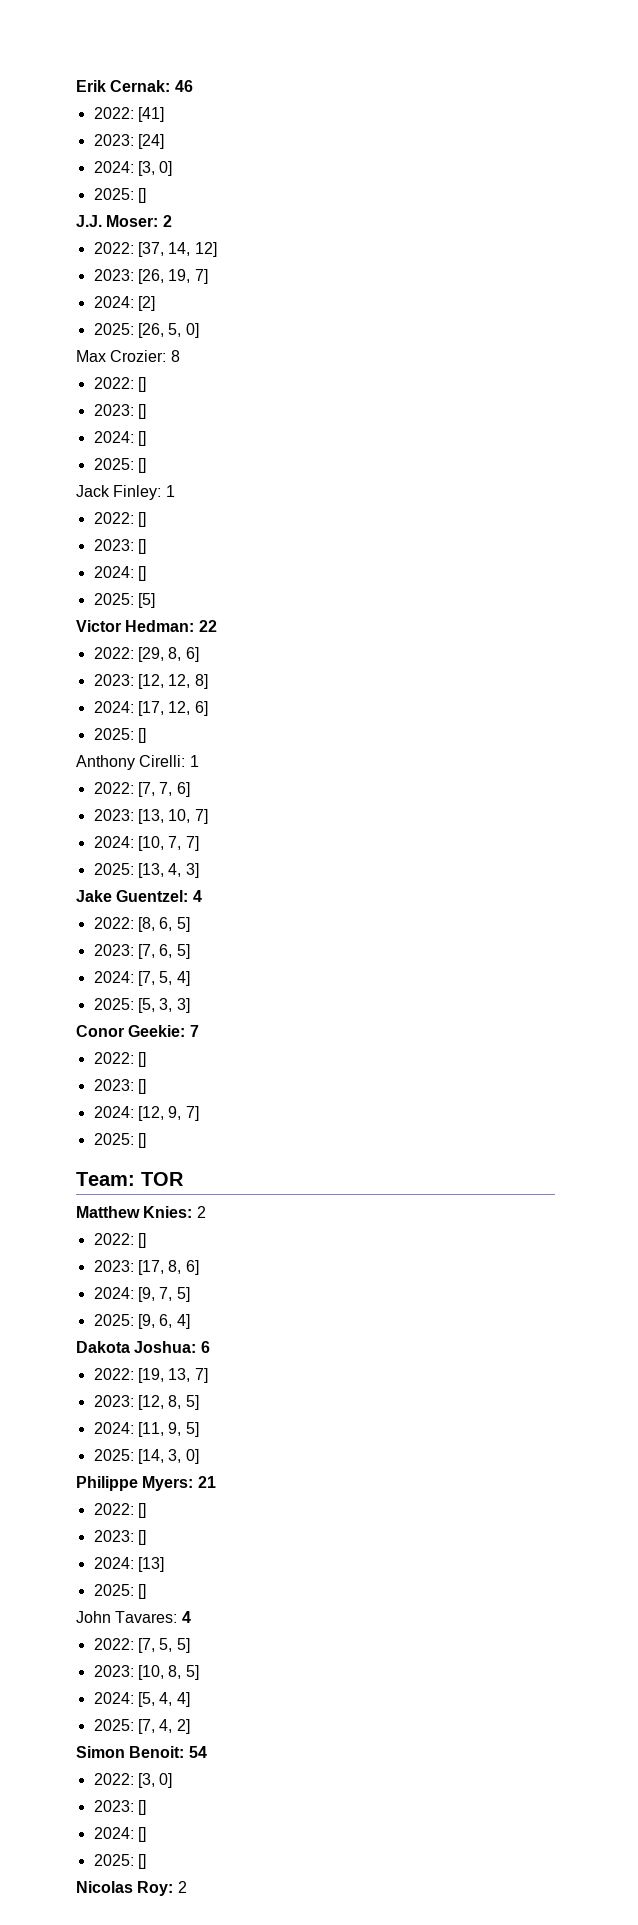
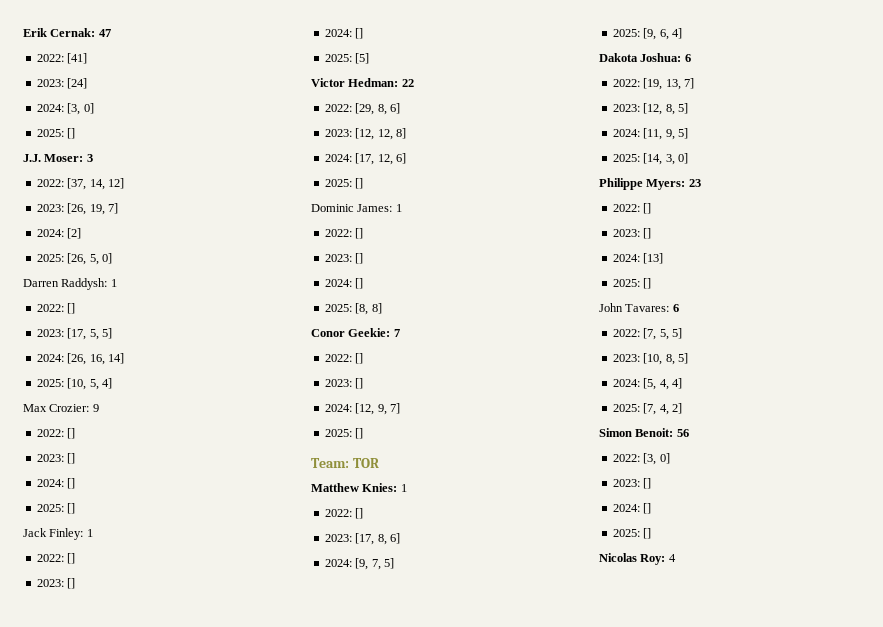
[174,80,193,92] 46 -> [98,29,111,37] 47
[162,215,172,227] 2 -> [86,154,93,162] 3
(199, 330) none -> [23,278,117,290] [36,303,76,314] [36,328,112,340] [36,353,124,365] [36,378,112,390] // Darren Raddysh: 1 // 2022: [] // 2023: [17, 5, 5] // 2024: [26, 16, 14] // 2025: [10, 5, 4]
[170,350,180,362] 8 -> [92,404,99,412] 9
[76,755,199,770] [93,782,190,797] [93,809,208,824] [93,836,199,851] [93,863,199,878] [76,890,202,902] [93,917,190,932] [93,944,190,959] [93,971,190,986] [93,998,190,1013] Anthony Cirelli: 1 // 2022: [7, 7, 6] // 2023: [13, 10, 7] // 2024: [10, 7, 7] // 2025: [13, 4, 3] // Jake Guentzel: 4 // 2022: [8, 6, 5] // 2023: [7, 6, 5] // 2024: [7, 5, 4] // 2025: [5, 3, 3] -> [311,204,402,212] [324,228,364,239] [324,253,364,264] [324,278,364,289] [324,303,382,315] Dominic James: 1 // 2022: [] // 2023: [] // 2024: [] // 2025: [8, 8]
[196,1206,206,1218] 2 -> [400,484,407,492] 1
[197,1476,216,1488] 21 -> [688,179,701,187] 23
[181,1611,191,1623] 4 -> [672,304,679,312] 6
[188,1746,207,1758] 54 -> [676,429,689,437] 56
[177,1881,187,1893] 2 -> [668,554,676,562] 4

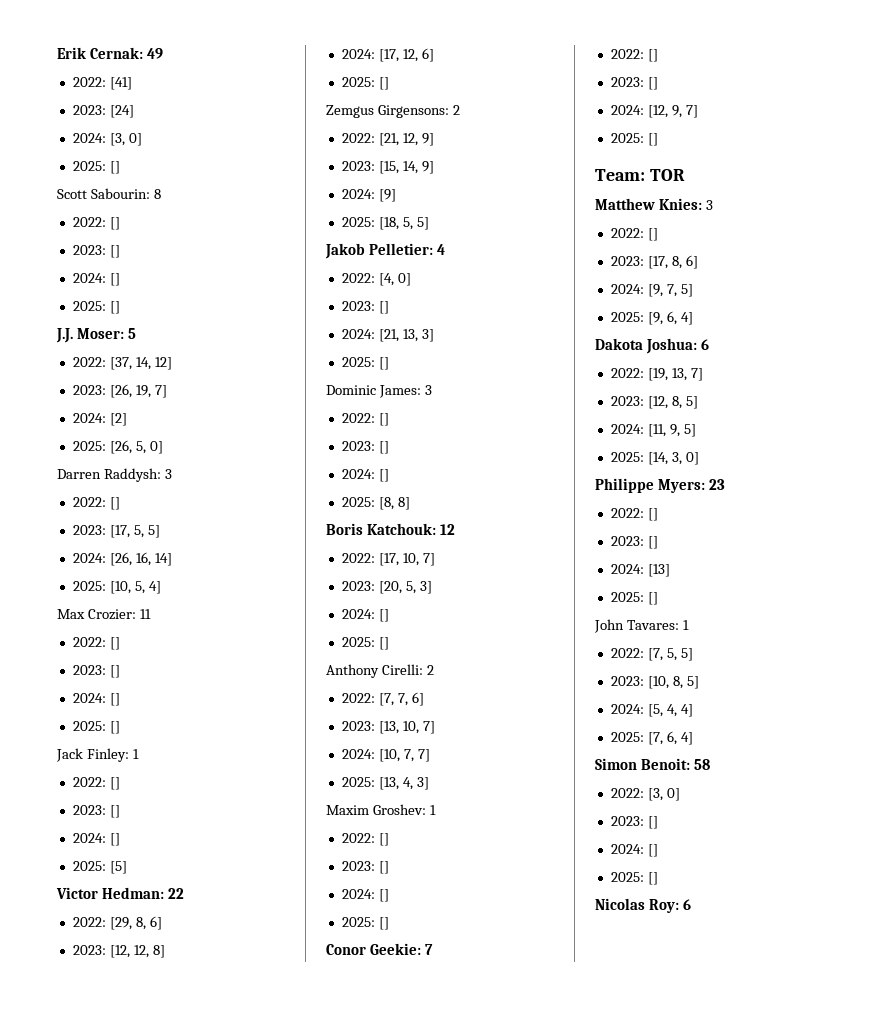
[98,29,111,37] 47 -> [146,48,163,59] 49
(76, 133) none -> [57,188,161,199] [72,217,120,230] [72,245,120,258] [72,273,120,286] [72,301,120,314] // Scott Sabourin: 8 // 2022: [] // 2023: [] // 2024: [] // 2025: []
[86,154,93,162] 3 -> [127,328,136,339] 5
[110,279,117,287] 1 -> [164,469,172,479] 3
[92,404,99,412] 9 -> [139,609,151,619] 11
(364, 183) none -> [326,105,460,118] [341,133,434,146] [341,161,434,174] [341,189,396,202] [341,217,429,230] [325,243,445,259] [341,273,411,286] [341,301,389,314] [341,329,434,342] [341,357,389,370] // Zemgus Girgensons: 2 // 2022: [21, 12, 9] // 2023: [15, 14, 9] // 2024: [9] // 2025: [18, 5, 5] // Jakob Pelletier: 4 // 2022: [4, 0] // 2023: [] // 2024: [21, 13, 3] // 2025: []
[395,204,402,212] 1 -> [424,385,432,395] 3
(382, 308) none -> [326,523,455,535] [341,553,435,566] [341,581,432,594] [341,609,389,622] [341,637,389,650] [326,664,434,678] [341,692,424,706] [341,721,435,734] [341,749,430,762] [341,777,429,790] [326,804,436,815] [341,833,389,846] [341,861,389,874] [341,889,389,902] [341,917,389,930] // Boris Katchouk: 12 // 2022: [17, 10, 7] // 2023: [20, 5, 3] // 2024: [] // 2025: [] // Anthony Cirelli: 2 // 2022: [7, 7, 6] // 2023: [13, 10, 7] // 2024: [10, 7, 7] // 2025: [13, 4, 3] // Maxim Groshev: 1 // 2022: [] // 2023: [] // 2024: [] // 2025: []
[400,484,407,492] 1 -> [705,200,713,210] 3
[672,304,679,312] 6 -> [682,620,689,630] 1
[659,403,682,415] 4, 2] -> [666,731,693,745] 6, 4]
[676,429,689,437] 56 -> [693,759,710,770] 58
[668,554,676,562] 4 -> [682,899,691,910] 6

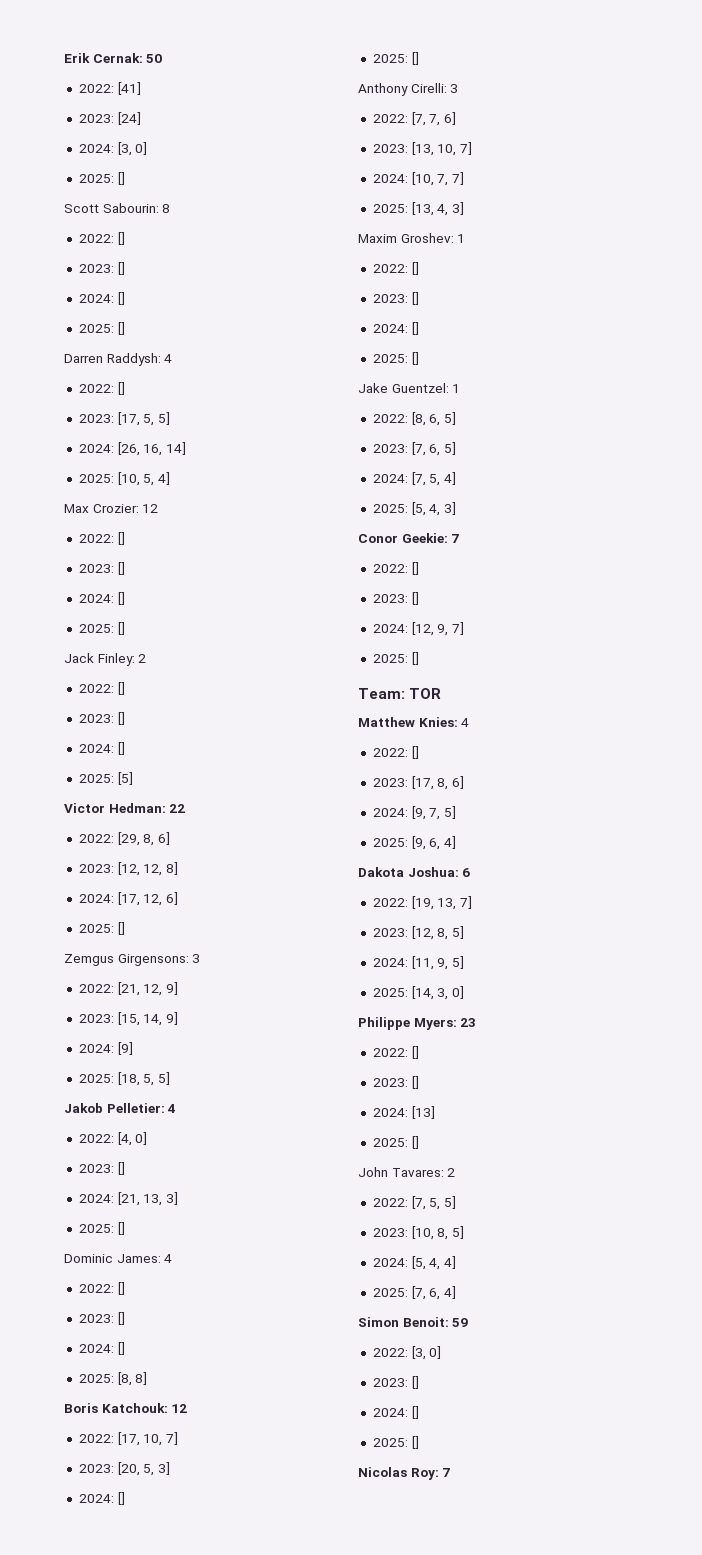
[146,48,163,59] 49 -> [146,54,163,63] 50
[56,328,136,343] [72,357,172,370] [72,384,167,398] [72,413,127,426] [72,440,163,454] // J.J. Moser: 5 // 2022: [37, 14, 12] // 2023: [26, 19, 7] // 2024: [2] // 2025: [26, 5, 0] -> (125, 328) none
[164,469,172,479] 3 -> [164,354,173,363] 4
[139,609,151,619] 11 -> [142,504,159,513] 12
[132,749,139,759] 1 -> [138,654,147,663] 2
[452,105,460,115] 2 -> [192,954,201,963] 3
[424,385,432,395] 3 -> [164,1254,173,1263] 4
[426,665,434,675] 2 -> [450,84,459,93] 3
(389, 923) none -> [358,383,461,393] [372,412,456,426] [372,442,456,456] [372,472,456,486] [372,502,456,516] // Jake Guentzel: 1 // 2022: [8, 6, 5] // 2023: [7, 6, 5] // 2024: [7, 5, 4] // 2025: [5, 4, 3]
[705,200,713,210] 3 -> [461,718,470,727] 4
[682,620,689,630] 1 -> [447,1168,456,1177] 2
[693,759,710,770] 58 -> [452,1318,469,1327] 59
[682,899,691,910] 6 -> [442,1468,451,1477] 7

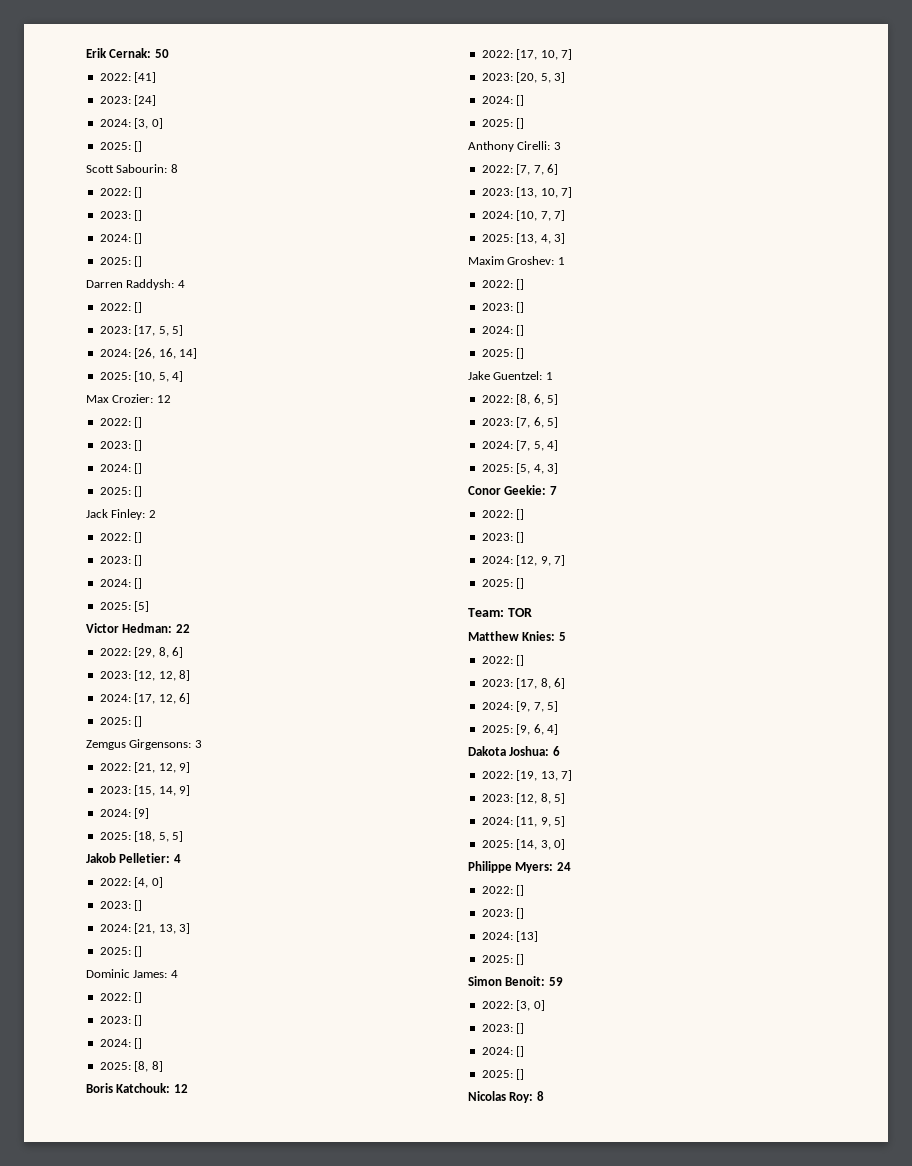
[461,718,470,727] 4 -> [558,632,566,641] 5
[460,1018,477,1027] 23 -> [556,862,571,871] 24
[358,1167,456,1177] [372,1196,456,1210] [372,1226,464,1240] [372,1256,456,1270] [372,1286,456,1300] // John Tavares: 2 // 2022: [7, 5, 5] // 2023: [10, 8, 5] // 2024: [5, 4, 4] // 2025: [7, 6, 4] -> (525, 959) none
[442,1468,451,1477] 7 -> [536,1091,544,1101] 8

